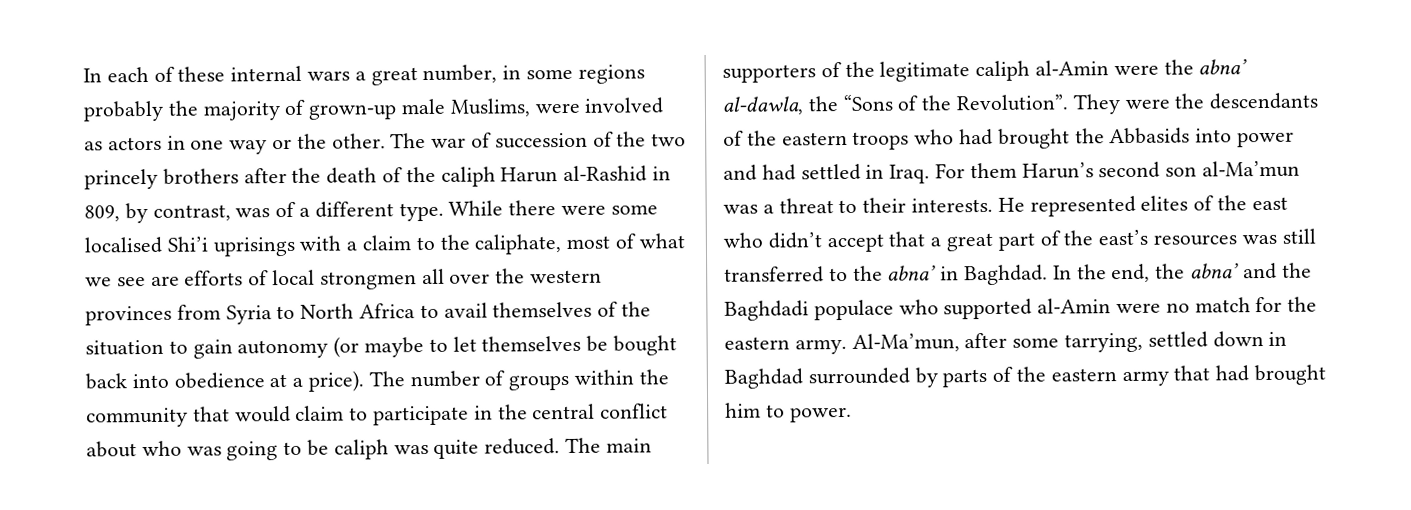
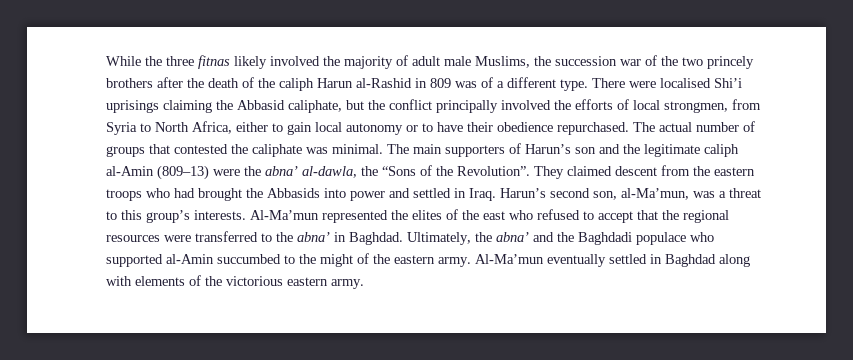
[83,64,645,86] [83,100,164,122] In each of these internal wars a great number, in some regions probably -> [106,55,320,69] While the three fitnas likely involved
[308,104,398,120] grown-up -> [412,56,440,66] adult
[534,97,664,114] [84,132,588,155] were involved as actors in one way or the other. The war of succession -> [534,56,641,66] the succession war
[84,202,231,224] 809, by contrast, -> [430,78,451,88] 809
[448,200,658,216] [84,233,685,257] [85,268,603,290] [85,301,652,326] [85,335,678,359] [85,369,669,392] [86,403,669,428] [86,438,561,461] While there were some localised Shi’i uprisings with a claim to the caliphate, most of what we see are efforts of local strongmen all over the western provinces from Syria to North Africa to avail themselves of the situation to gain autonomy (or maybe to let themselves be bought back into obedience at a price). The number of groups within the community that would claim to participate in the central conflict about who was going to be caliph was quite reduced. -> [592,78,742,88] [106,99,761,113] [106,121,755,135] [106,144,383,157] There were localised Shi’i uprisings claiming the Abbasid caliphate, but the conflict principally involved the efforts of local strongmen, from Syria to North Africa, either to gain local autonomy or to have their obedience repurchased. The actual number of groups that contested the caliphate was minimal.
(842, 70) none -> [525,144,620,154] Harun’s son and
(1110, 68) none -> [157,165,209,180] (809–13)
[1124,92,1319,110] [723,130,744,146] were the descendants of -> [567,165,690,176] claimed descent from
[761,164,796,181] had -> (410, 193) none
[935,160,1301,179] [723,195,1136,217] For them Harun’s second son al-Ma’mun was a threat to their interests. He represented -> [500,188,761,200] [106,210,408,223] Harun’s second son, al-Ma’mun, was a threat to this group’s interests. Al-Ma’mun represented the
[767,228,1316,253] didn’t accept that a great part of the east’s resources was still -> [537,209,729,223] [106,235,191,242] refused to accept that the regional resources were
[1052,263,1151,283] In the end, -> [407,232,471,245] Ultimately,
[1116,296,1318,314] [724,331,1288,355] [724,364,1327,389] [725,402,852,423] were no match for the eastern army. Al-Ma’mun, after some tarrying, settled down in Baghdad surrounded by parts of the eastern army that had brought him to power. -> [217,253,750,267] [106,275,364,289] succumbed to the might of the eastern army. Al-Ma’mun eventually settled in Baghdad along with elements of the victorious eastern army.

